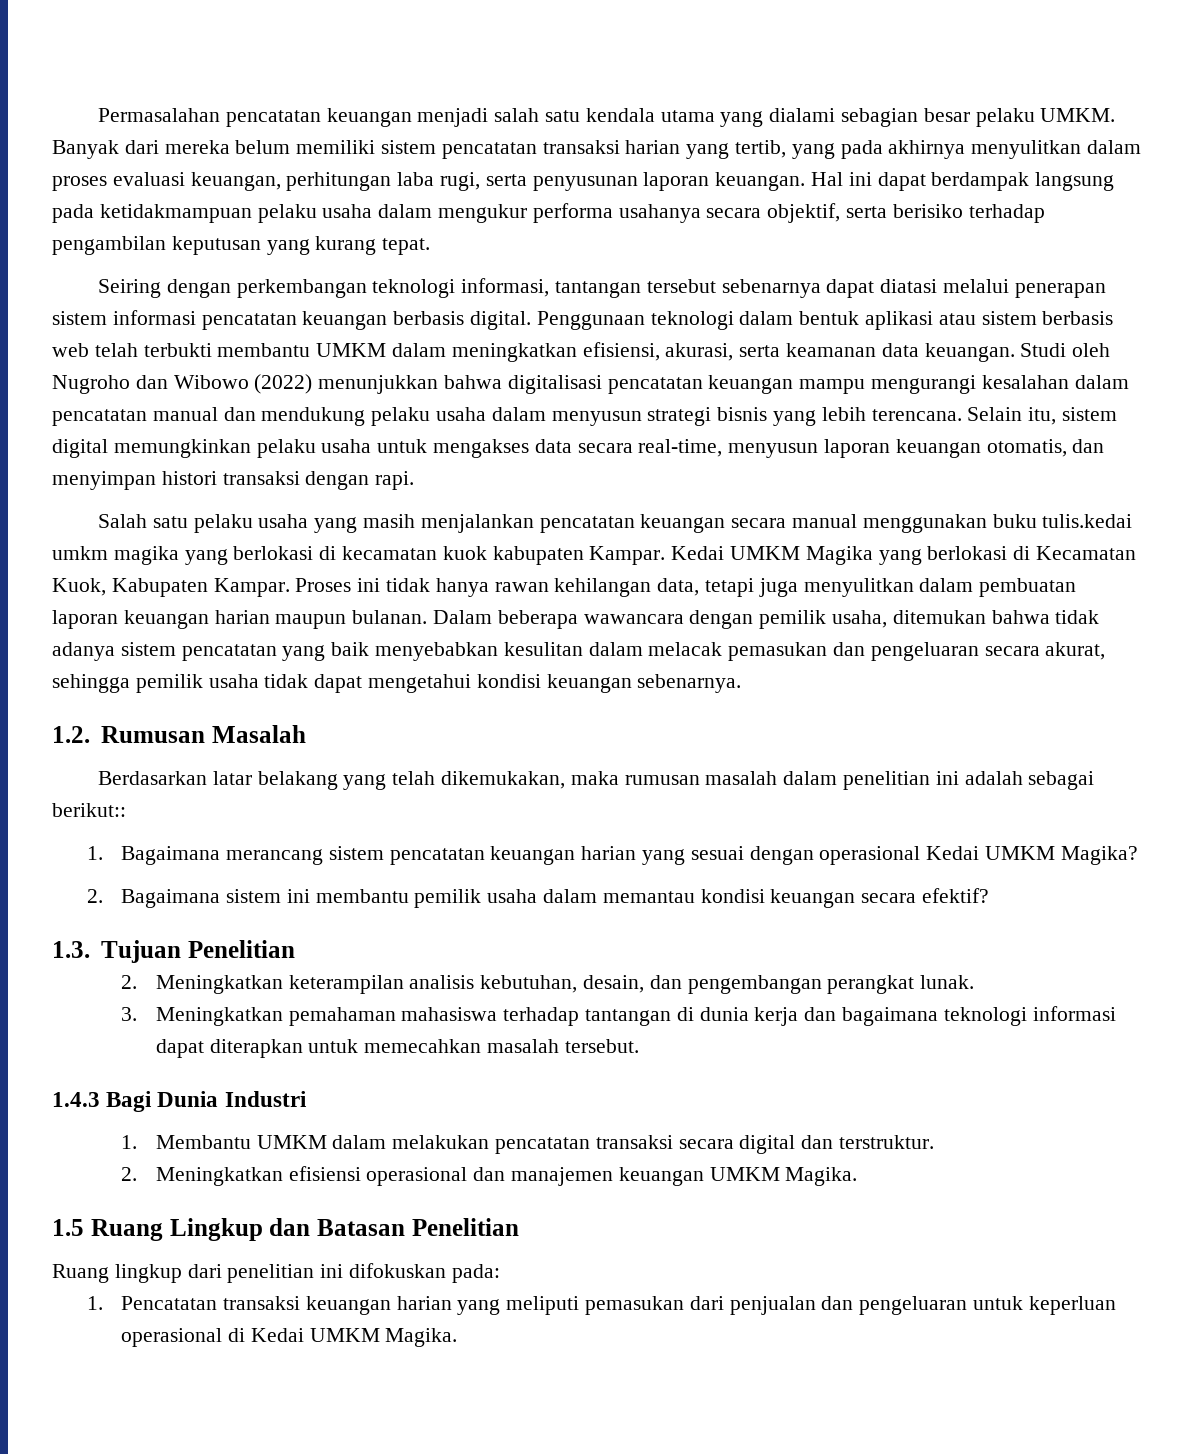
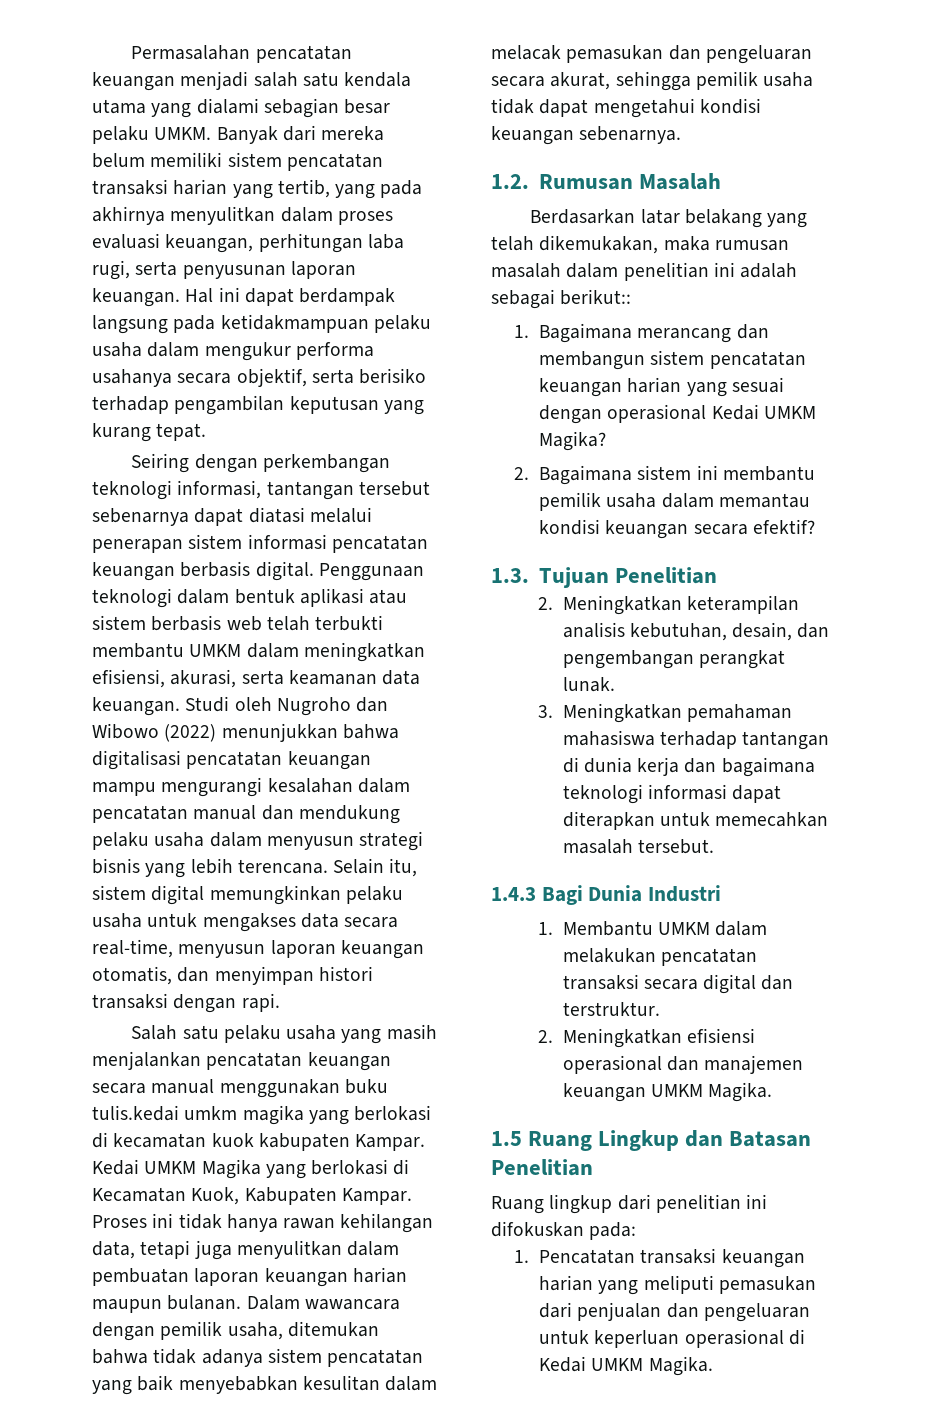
[497,610,578,629] beberapa -> (300, 1302) none
(323, 857) none -> [736,324,769,339] [539,351,646,370] dan membangun

